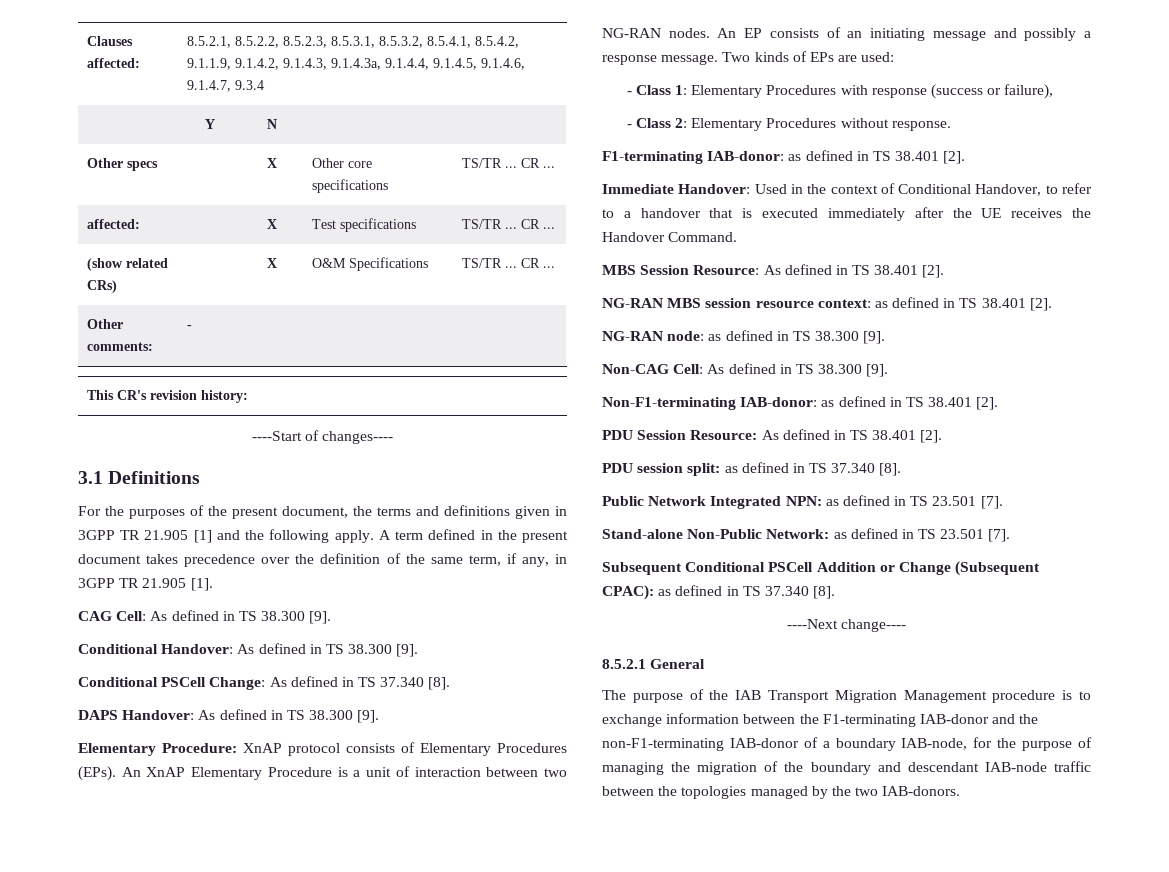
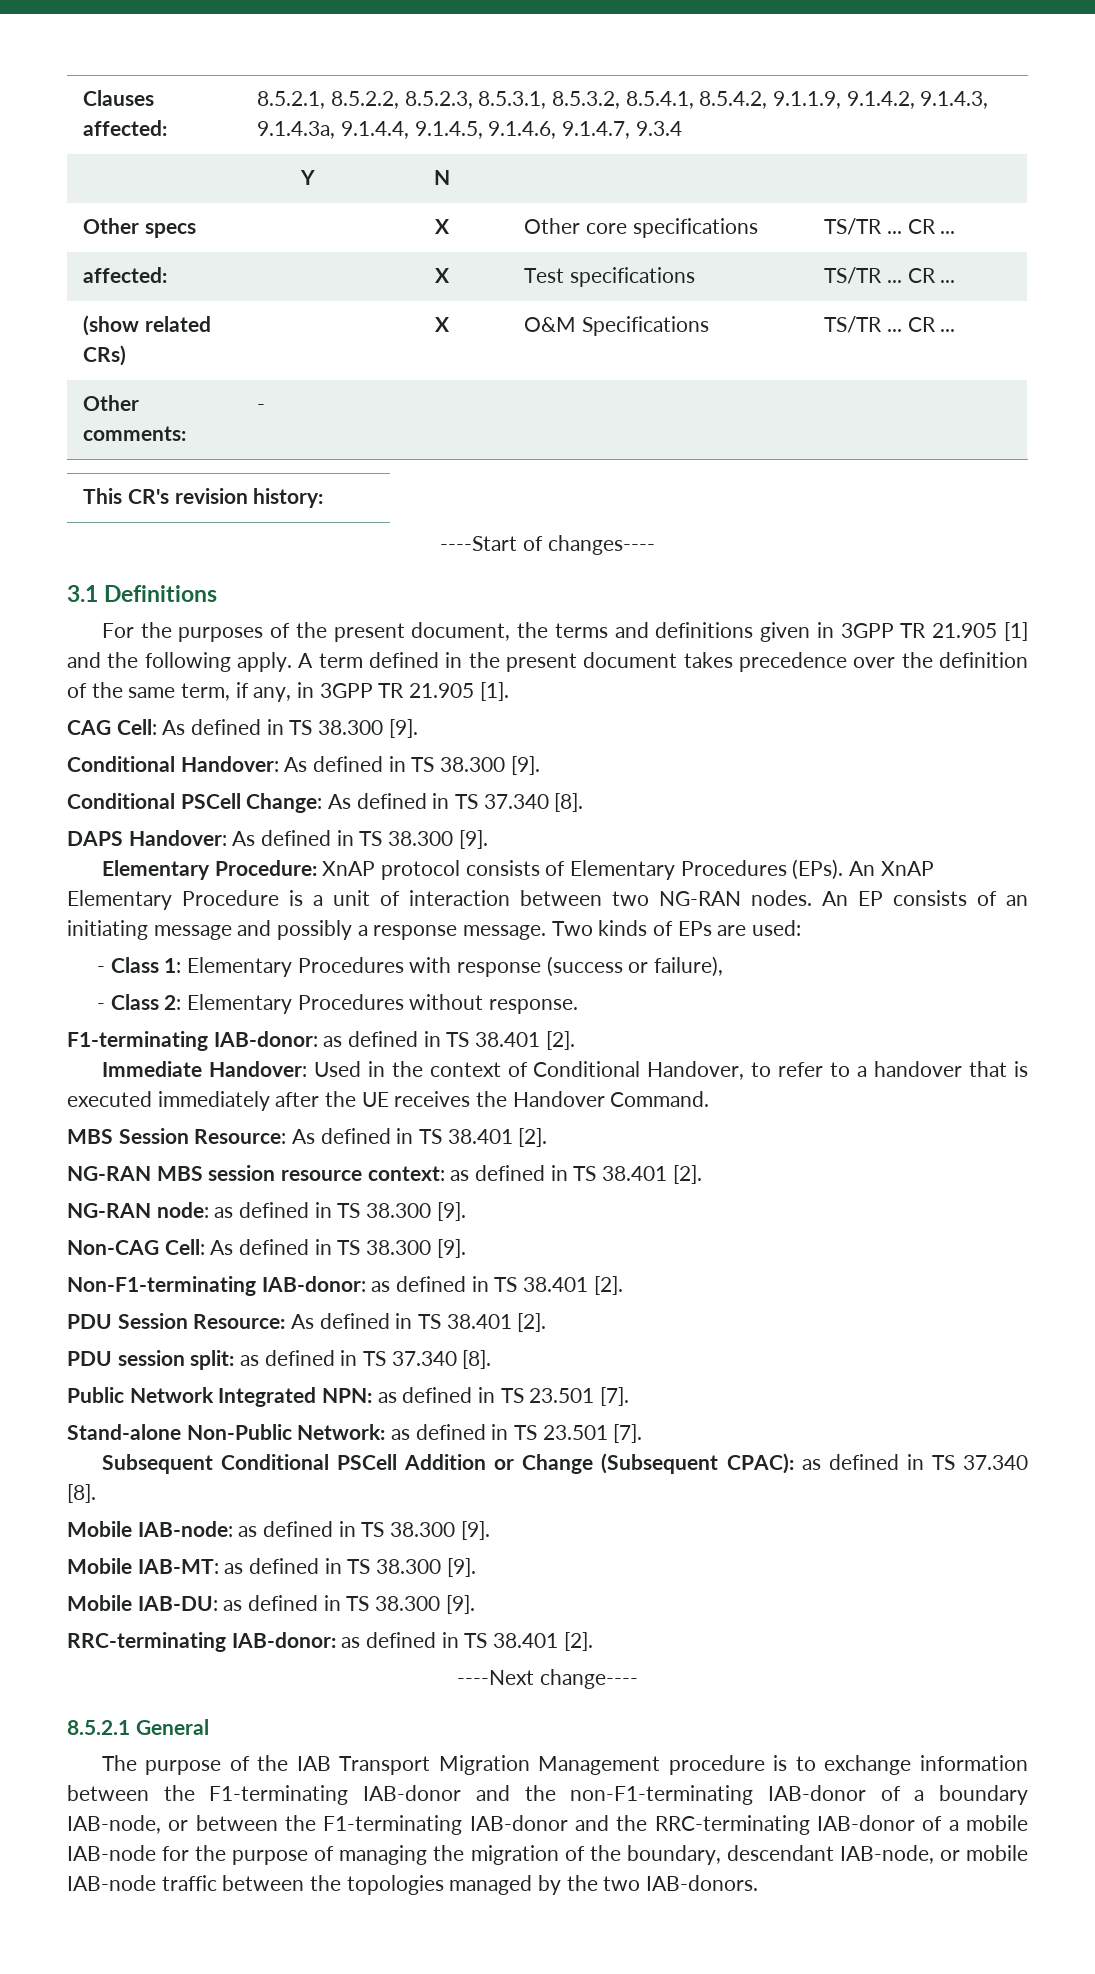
(836, 592) none -> [67,1521,490,1540] [67,1558,476,1577] [67,1595,475,1614] [67,1632,593,1652] // Mobile IAB-node: as defined in TS 38.300 [9]. // Mobile IAB-MT: as defined in TS 38.300 [9]. // Mobile IAB-DU: as defined in TS 38.300 [9]. // RRC-terminating IAB-donor: as defined in TS 38.401 [2].
(968, 744) none -> [168,1815,1029,1835] [67,1845,156,1861] or between the F1-terminating IAB-donor and the RRC-terminating IAB-donor of a mobile IAB-node
[810,762,979,775] boundary and descendant -> [626,1845,1028,1865] boundary, descendant IAB-node, or mobile

